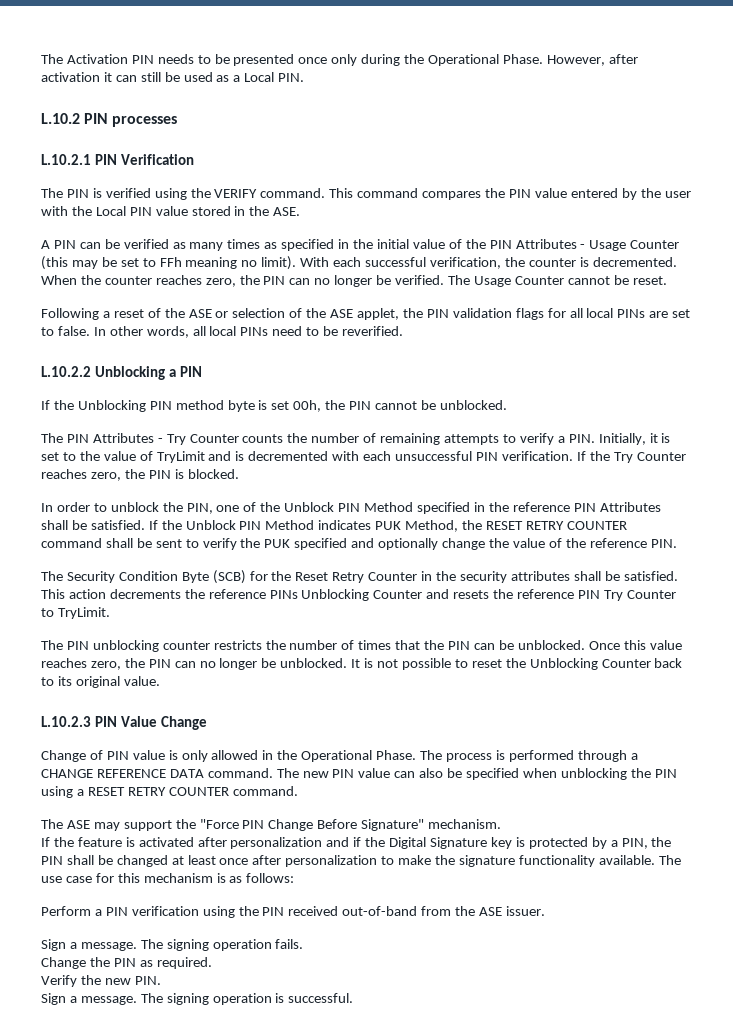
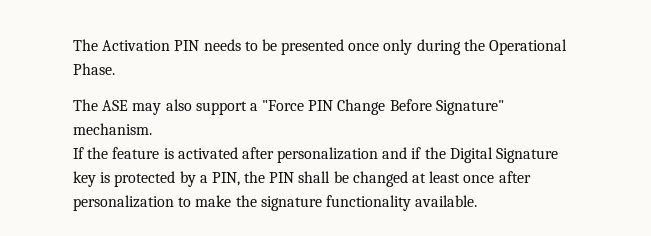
[546,54,638,66] [41,72,305,82] [41,113,178,127] [41,154,194,165] [41,188,691,200] [41,206,301,216] [41,239,680,251] [41,256,677,270] [41,275,667,287] [41,308,691,320] [41,326,404,338] [41,366,202,380] [41,400,507,412] [41,433,671,445] [41,451,686,463] [41,469,239,481] [41,502,661,514] [41,520,627,532] [41,538,677,550] [41,570,678,584] [41,589,676,601] [41,607,110,619] [41,640,682,652] [41,658,683,670] [41,676,160,688] [41,716,207,730] [41,750,638,762] [41,768,677,780] [41,786,298,798] However, after activation it can still be used as a Local PIN. // L.10.2 PIN processes // L.10.2.1 PIN Verification // The PIN is verified using the VERIFY command. This command compares the PIN value entered by the user with the Local PIN value stored in the ASE. // A PIN can be verified as many times as specified in the initial value of the PIN Attributes - Usage Counter (this may be set to FFh meaning no limit). With each successful verification, the counter is decremented. When the counter reaches zero, the PIN can no longer be verified. The Usage Counter cannot be reset. // Following a reset of the ASE or selection of the ASE applet, the PIN validation flags for all local PINs are set to false. In other words, all local PINs need to be reverified. // L.10.2.2 Unblocking a PIN // If the Unblocking PIN method byte is set 00h, the PIN cannot be unblocked. // The PIN Attributes - Try Counter counts the number of remaining attempts to verify a PIN. Initially, it is set to the value of TryLimit and is decremented with each unsuccessful PIN verification. If the Try Counter reaches zero, the PIN is blocked. // In order to unblock the PIN, one of the Unblock PIN Method specified in the reference PIN Attributes shall be satisfied. If the Unblock PIN Method indicates PUK Method, the RESET RETRY COUNTER command shall be sent to verify the PUK specified and optionally change the value of the reference PIN. // The Security Condition Byte (SCB) for the Reset Retry Counter in the security attributes shall be satisfied. This action decrements the reference PINs Unblocking Counter and resets the reference PIN Try Counter to TryLimit. // The PIN unblocking counter restricts the number of times that the PIN can be unblocked. Once this value reaches zero, the PIN can no longer be unblocked. It is not possible to reset the Unblocking Counter back to its original value. // L.10.2.3 PIN Value Change // Change of PIN value is only allowed in the Operational Phase. The process is performed through a CHANGE REFERENCE DATA command. The new PIN value can also be specified when unblocking the PIN using a RESET RETRY COUNTER command. -> (115, 69) none
[123,819,196,831] support the -> [165,99,258,115] also support a
[658,855,681,865] [41,873,295,883] [41,906,545,918] [41,939,304,951] [41,957,212,969] [41,975,161,987] [41,993,354,1005] The use case for this mechanism is as follows: // Perform a PIN verification using the PIN received out-of-band from the ASE issuer. // Sign a message. The signing operation fails. // Change the PIN as required. // Verify the new PIN. // Sign a message. The signing operation is successful. -> (478, 201) none

